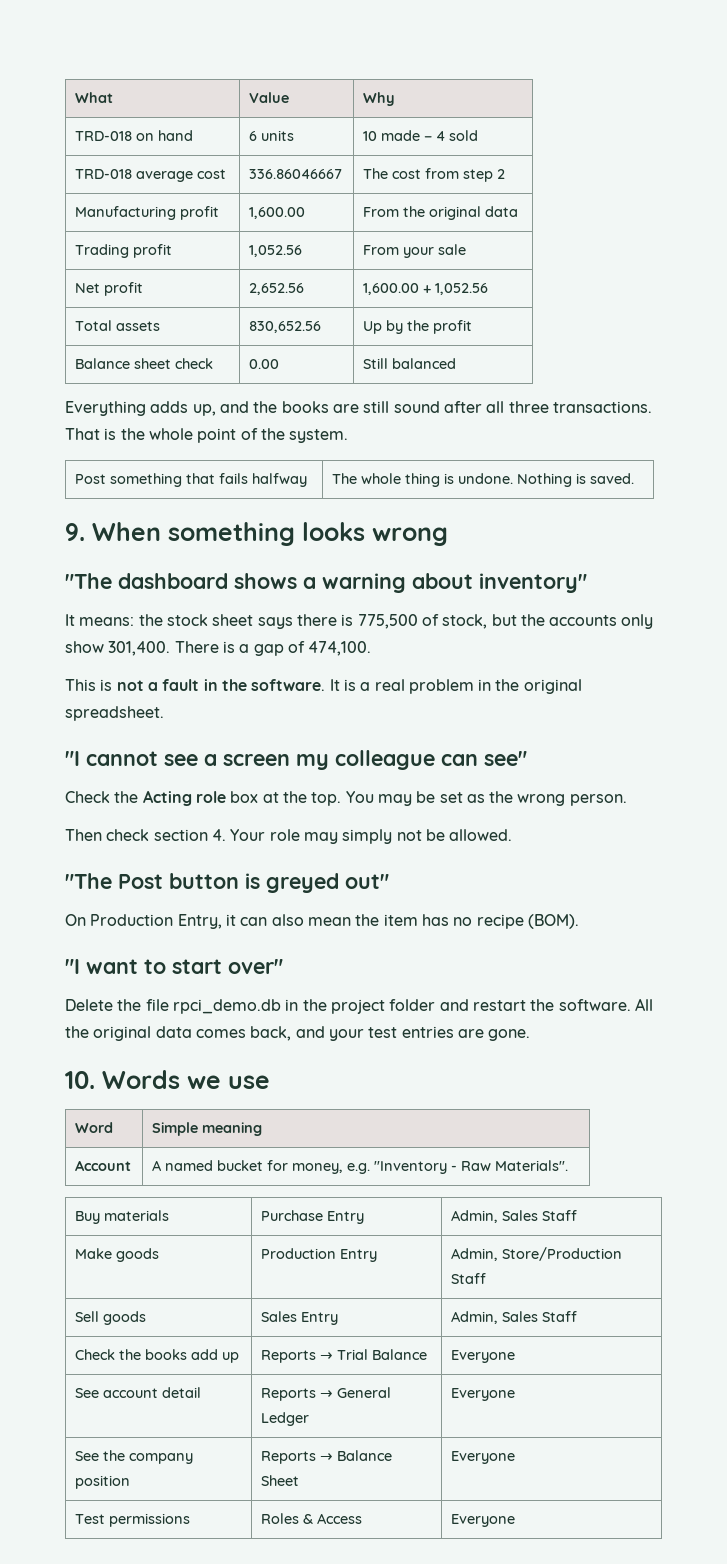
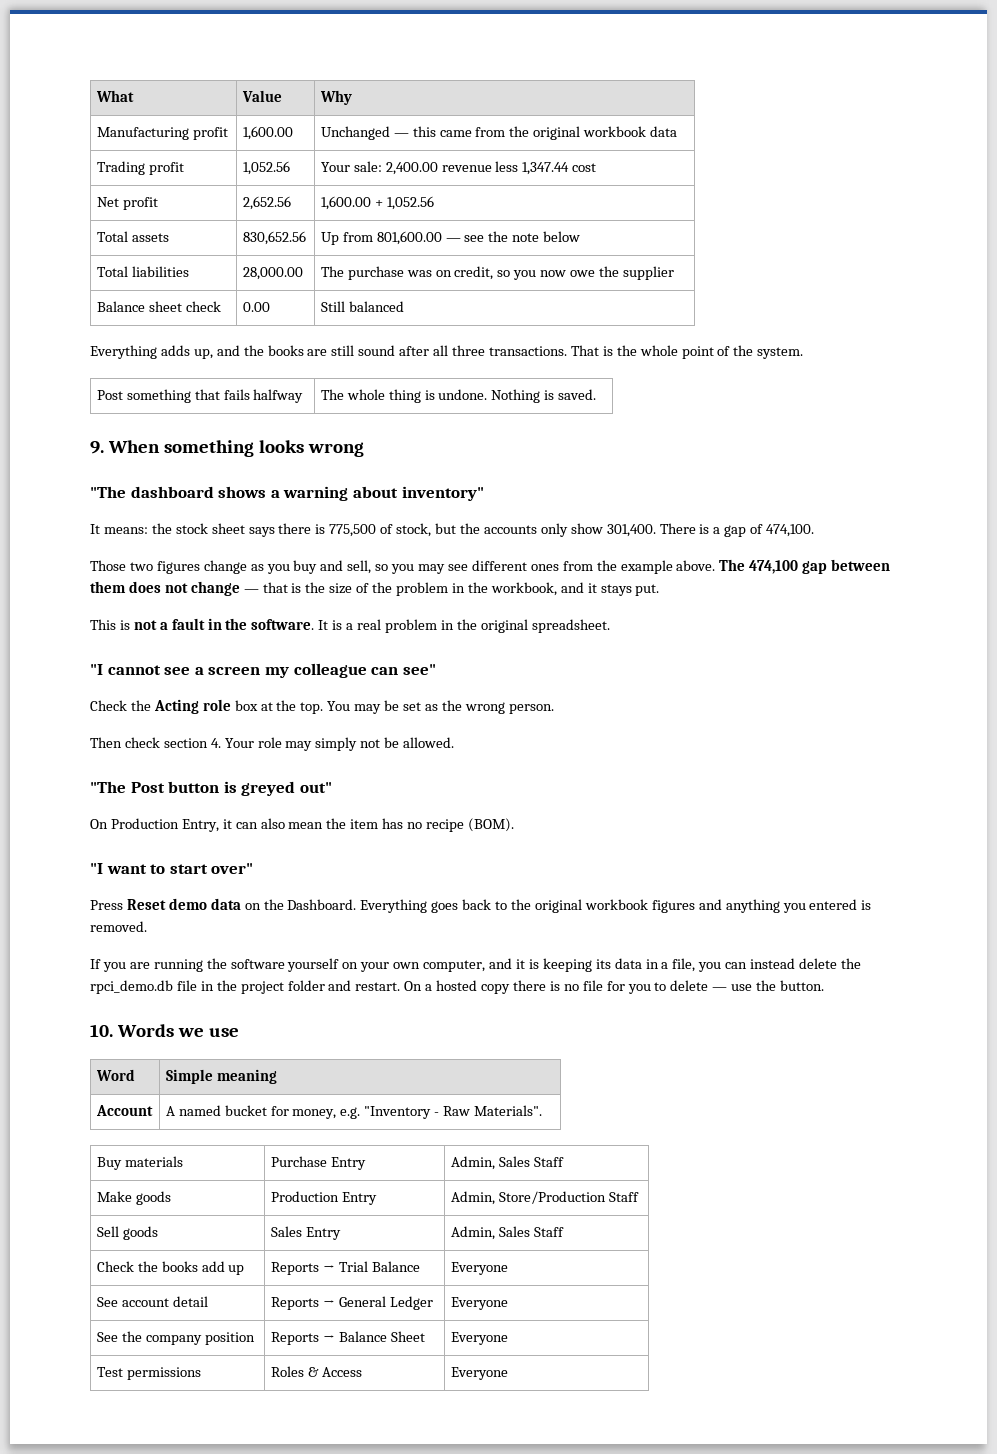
[75,130,194,141] [249,130,295,141] [363,130,479,141] [75,169,227,182] [249,169,343,179] [363,168,506,182] [75,206,220,220] [249,207,306,219] [363,206,482,220] TRD-018 on hand | 6 units | 10 made − 4 sold // TRD-018 average cost | 336.86046667 | The cost from step 2 // Manufacturing profit | 1,600.00 | From the original -> [96,127,228,140] [242,126,293,140] [320,126,647,140] Manufacturing profit | 1,600.00 | Unchanged — this came from the original workbook
[363,244,467,258] From your sale -> [320,161,597,175] Your sale: 2,400.00 revenue less 1,347.44 cost
[386,320,473,334] by the profit -> [342,231,581,245] [96,266,189,277] [242,267,303,280] [320,266,674,280] from 801,600.00 — see the note below // Total liabilities | 28,000.00 | The purchase was on credit, so you now owe the supplier
(372, 648) none -> [90,559,891,574] [90,581,660,596] // Those two figures change as you buy and sell, so you may see different ones from the example above. The 474,100 gap between them does not change — that is the size of the problem in the workbook, and it stays put.
[65,999,281,1014] Delete the file rpci_demo.db -> [90,898,872,913] [90,921,147,932] [90,958,861,972] [90,980,197,994] Press Reset demo data on the Dashboard. Everything goes back to the original workbook figures and anything you entered is removed. // If you are running the software yourself on your own computer, and it is keeping its data in a file, you can instead delete the rpci_demo.db file
[472,998,653,1011] [65,1026,531,1041] restart the software. All the original data comes back, and your test entries are gone. -> [355,980,825,994] restart. On a hosted copy there is no file for you to delete — use the button.

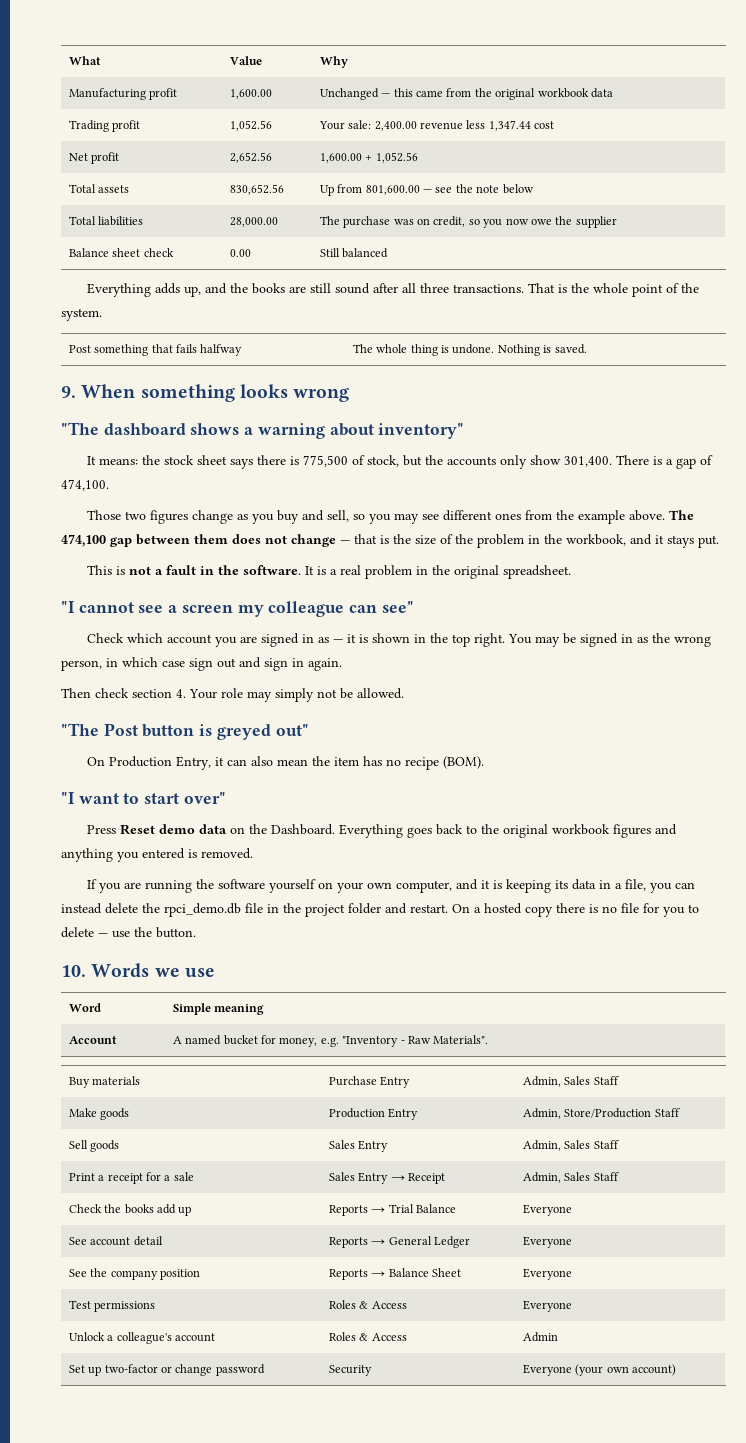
[130,699,324,714] the Acting role box at the top. -> [127,633,506,647] which account you are signed in as — it is shown in the top right.
[403,702,422,711] set -> [580,633,634,647] signed in
[508,704,554,714] person. -> [61,657,342,671] person, in which case sign out and sign in again.
(564, 1232) none -> [68,1172,194,1184] [328,1172,446,1184] [522,1172,619,1183] // Print a receipt for a sale | Sales Entry → Receipt | Admin, Sales Staff
(508, 1373) none -> [68,1332,216,1344] [328,1332,407,1341] [522,1332,558,1342] [68,1364,265,1376] [328,1365,372,1376] [522,1364,677,1376] // Unlock a colleague's account | Roles & Access | Admin // Set up two-factor or change password | Security | Everyone (your own account)

